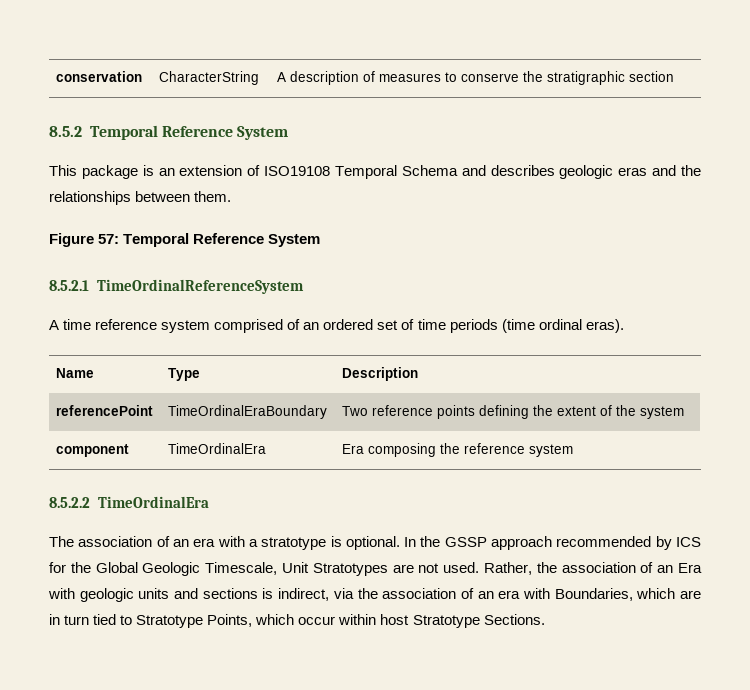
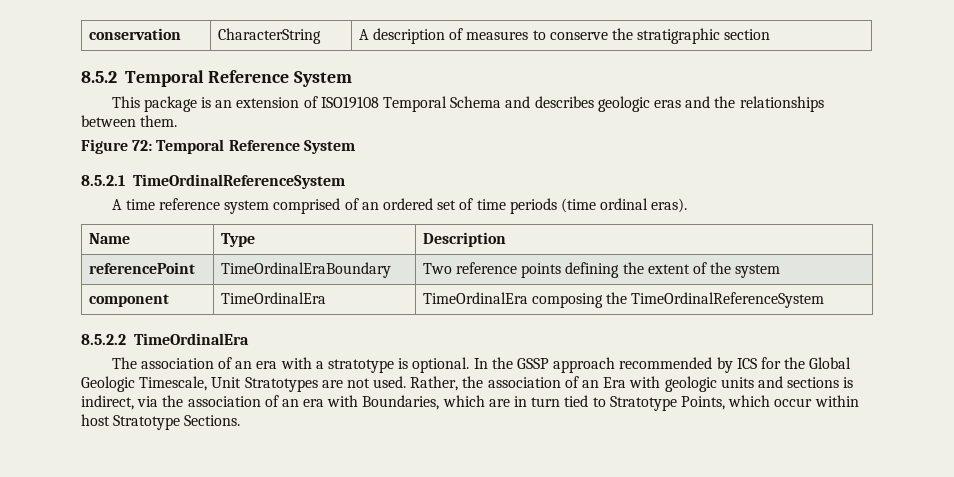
[98,234,120,244] 57: -> [132,140,153,151] 72:
[341,444,364,454] Era -> [422,292,528,304] TimeOrdinalEra
[463,443,573,457] reference system -> [631,292,825,308] TimeOrdinalReferenceSystem

